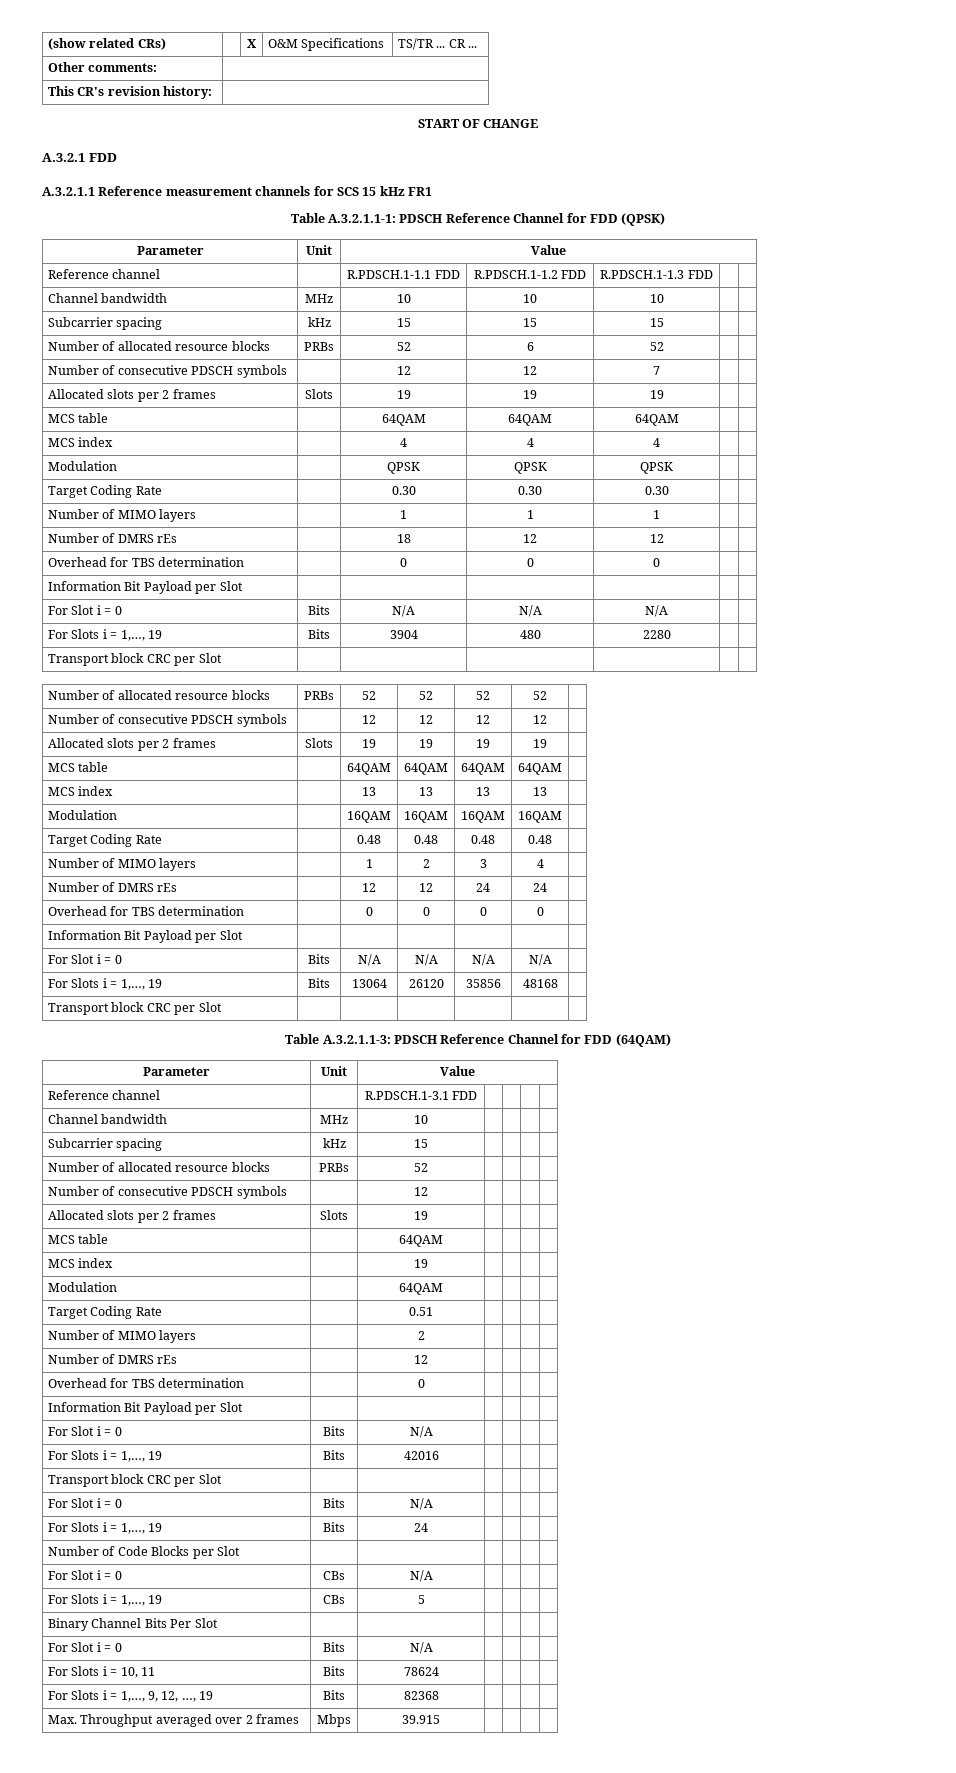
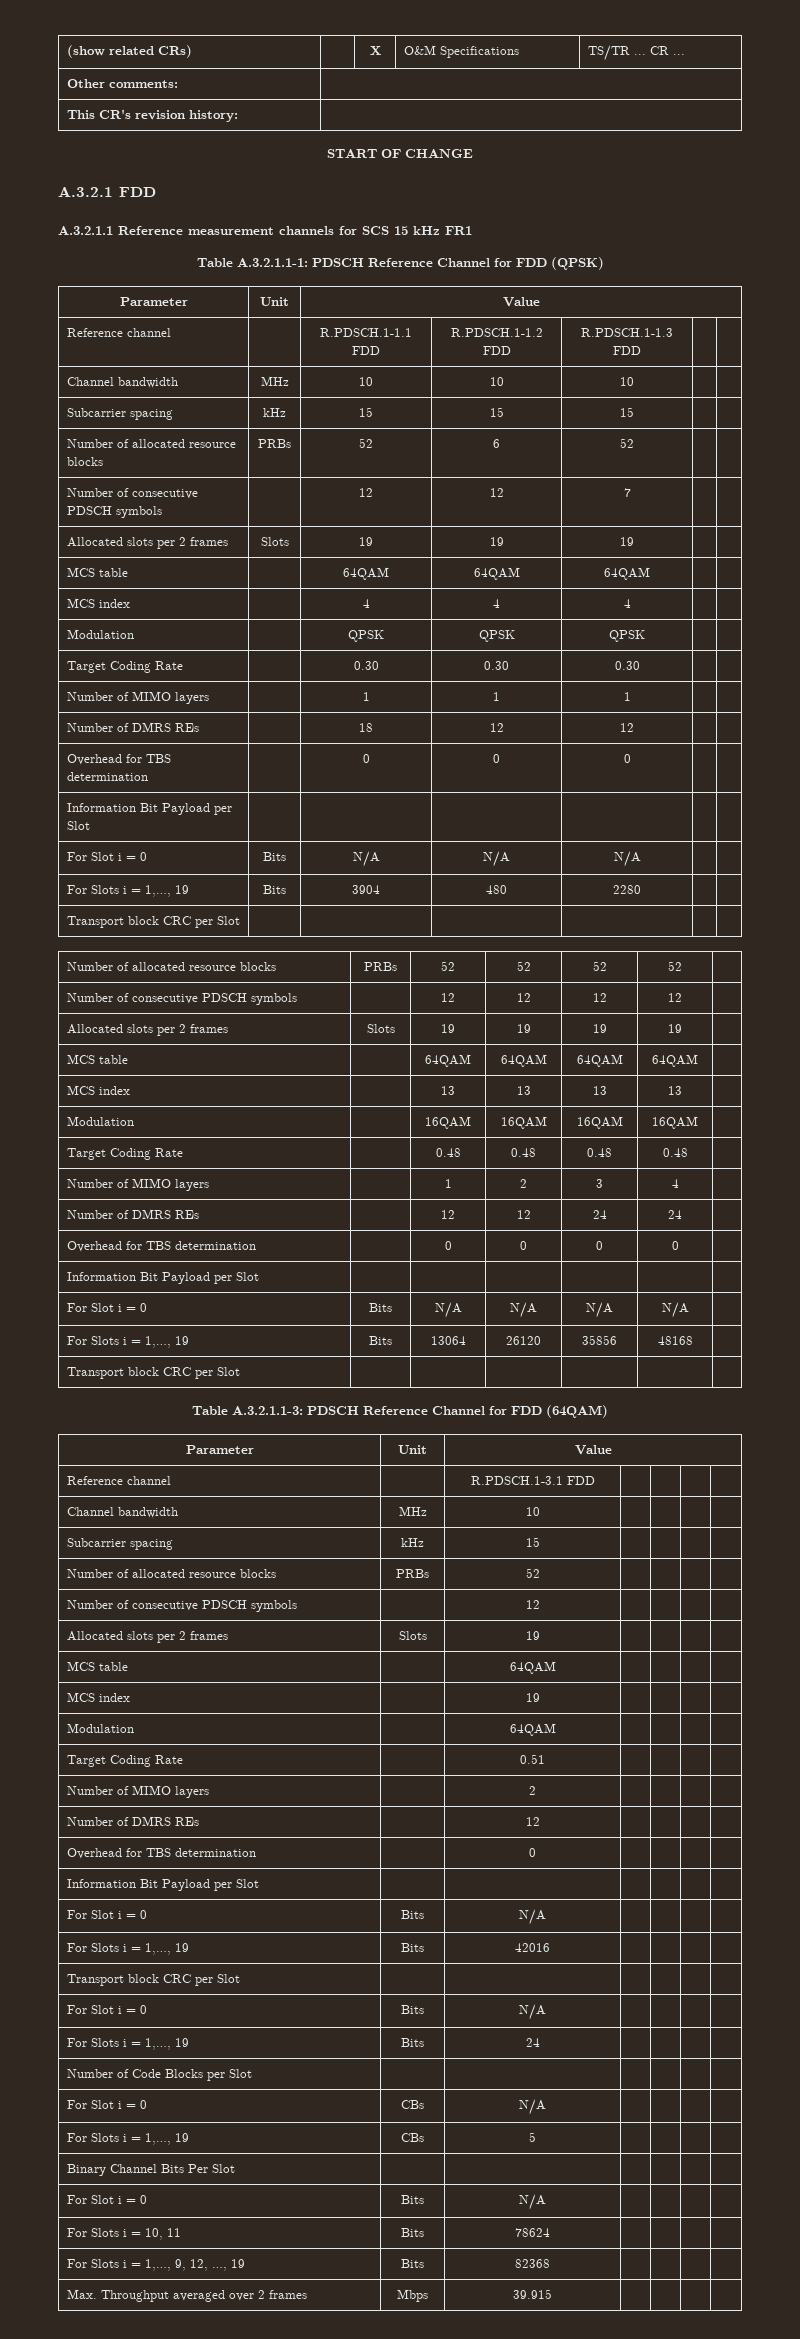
[157,534,178,543] rEs -> [174,723,199,732] REs
[157,883,178,892] rEs -> [174,1210,199,1219] REs
[157,1355,178,1364] rEs -> [174,1817,199,1826] REs

